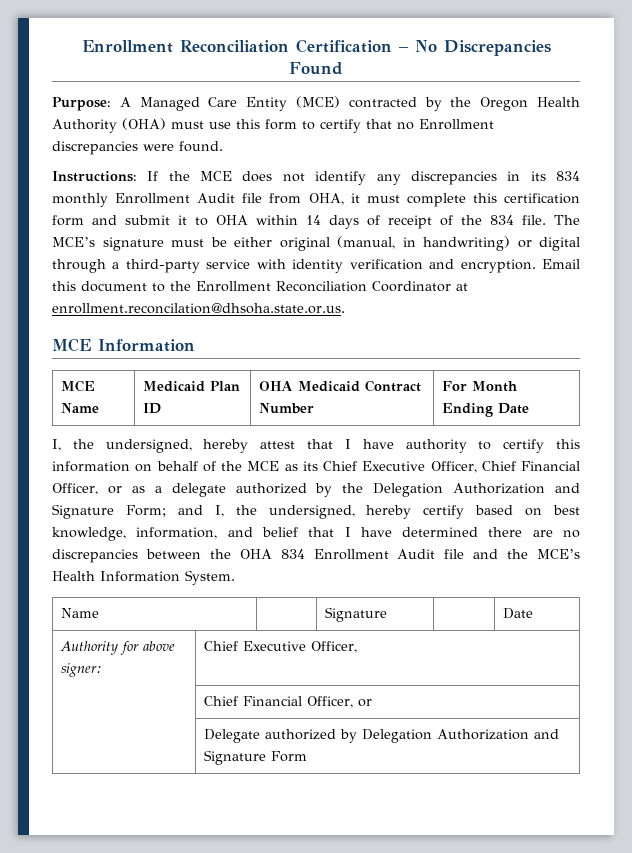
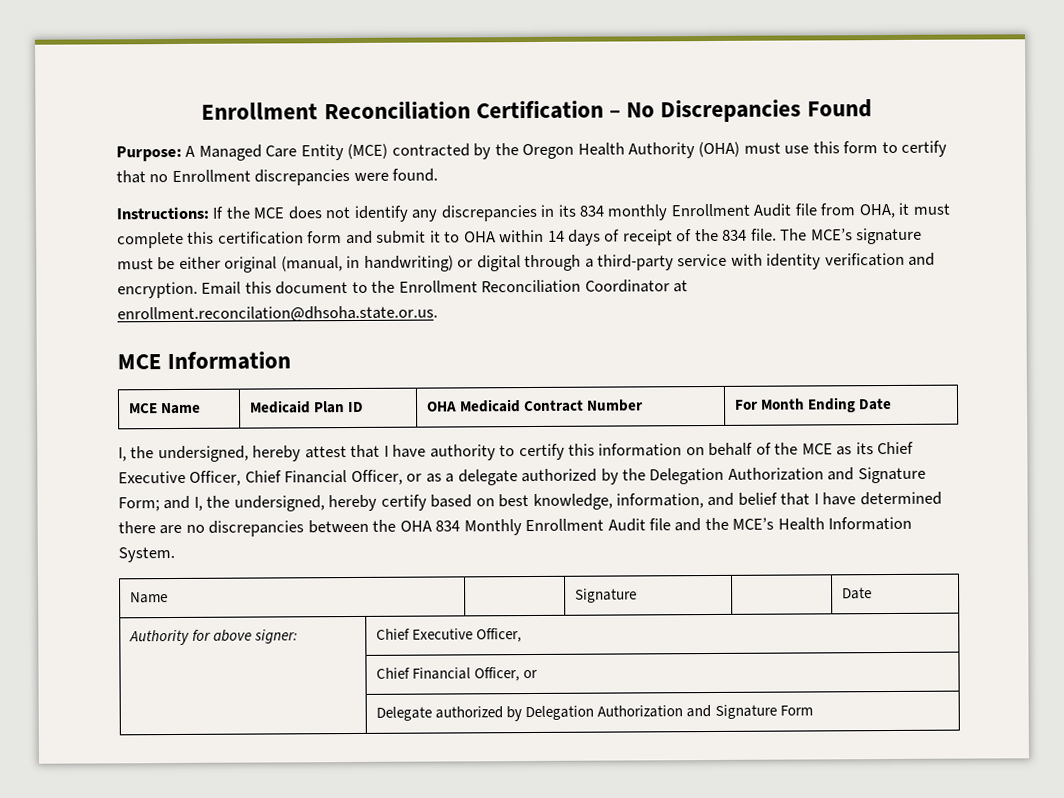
(305, 554) none -> [463,519,522,536] Monthly

